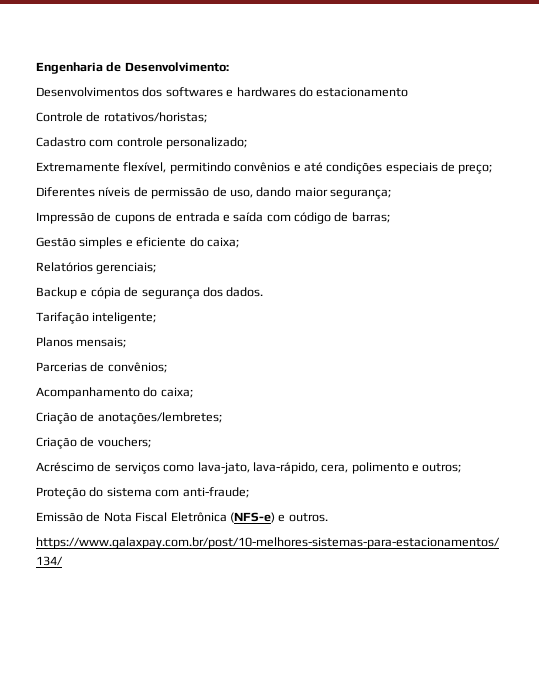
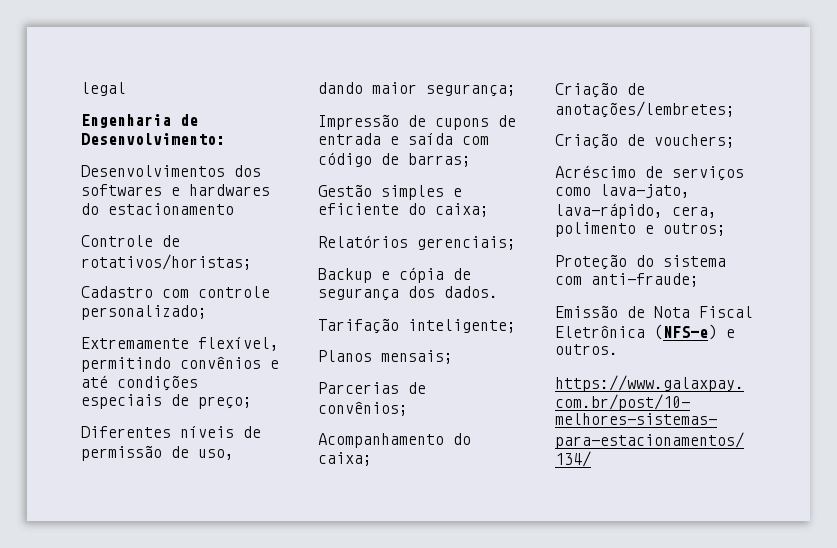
(36, 68) none -> [81,82,126,96] legal //

